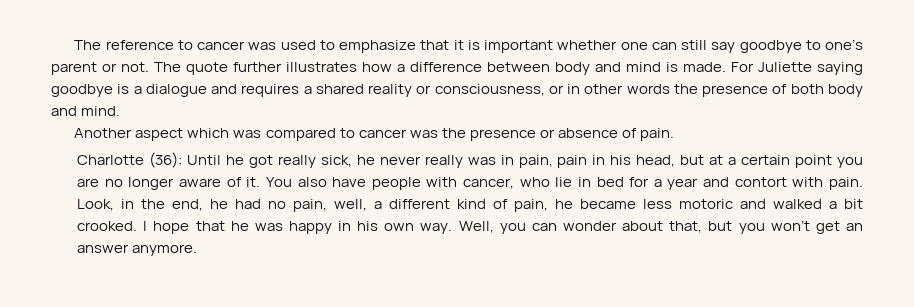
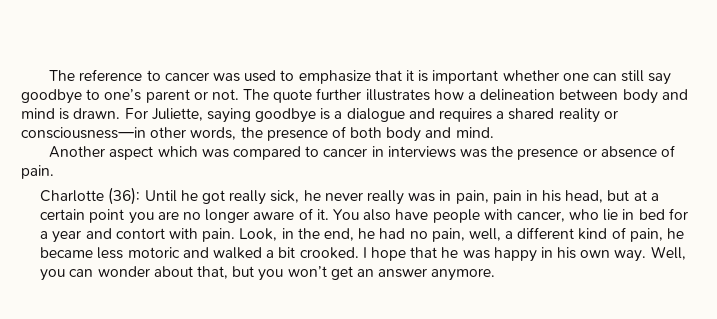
[410,62,482,72] difference -> [480,89,556,101] delineation
[683,62,812,72] made. For Juliette -> [73,108,203,121] drawn. For Juliette,
[434,84,670,96] consciousness, or in other words -> [21,127,237,140] consciousness—in other words,
(407, 133) none -> [371,146,456,158] in interviews

